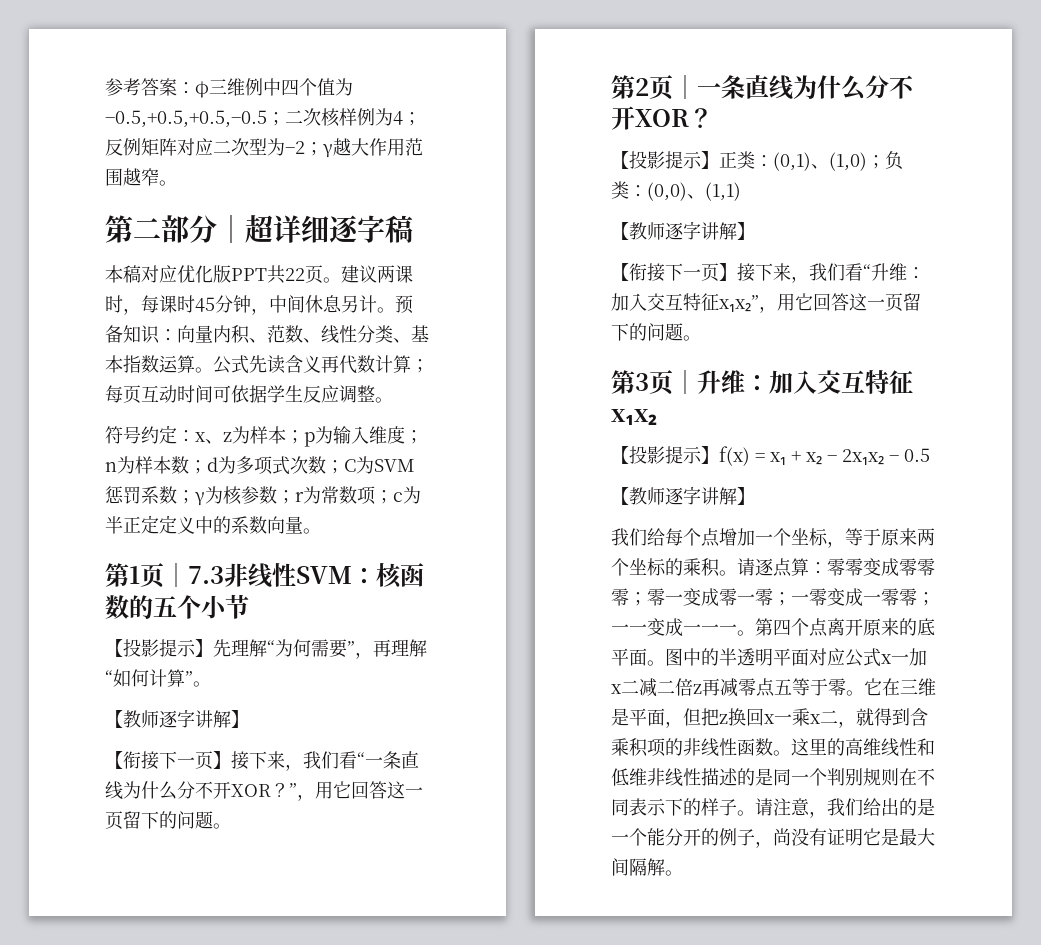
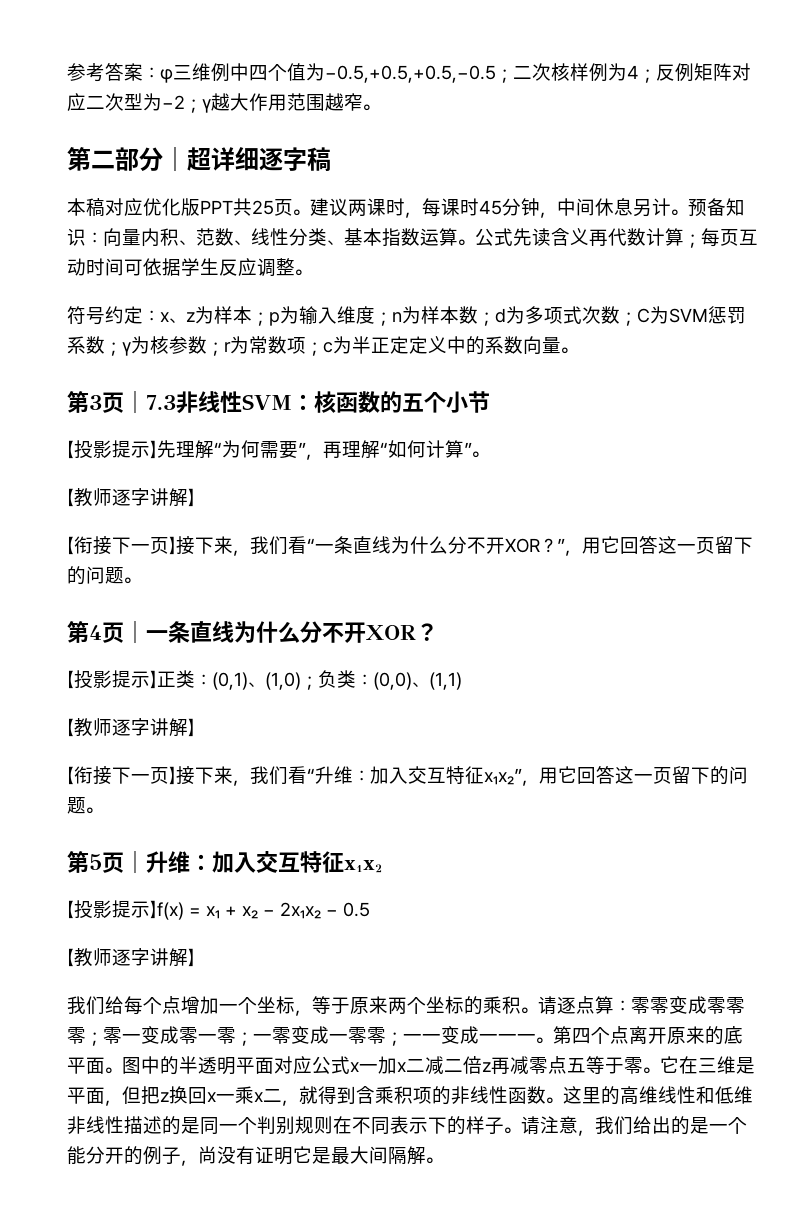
[285,268,305,281] 22 -> [252,200,274,215] 25
[129,566,140,584] 1 -> [89,395,102,410] 3
[635,78,649,96] 2 -> [89,625,102,640] 4
[635,373,649,391] 3 -> [89,854,102,870] 5

